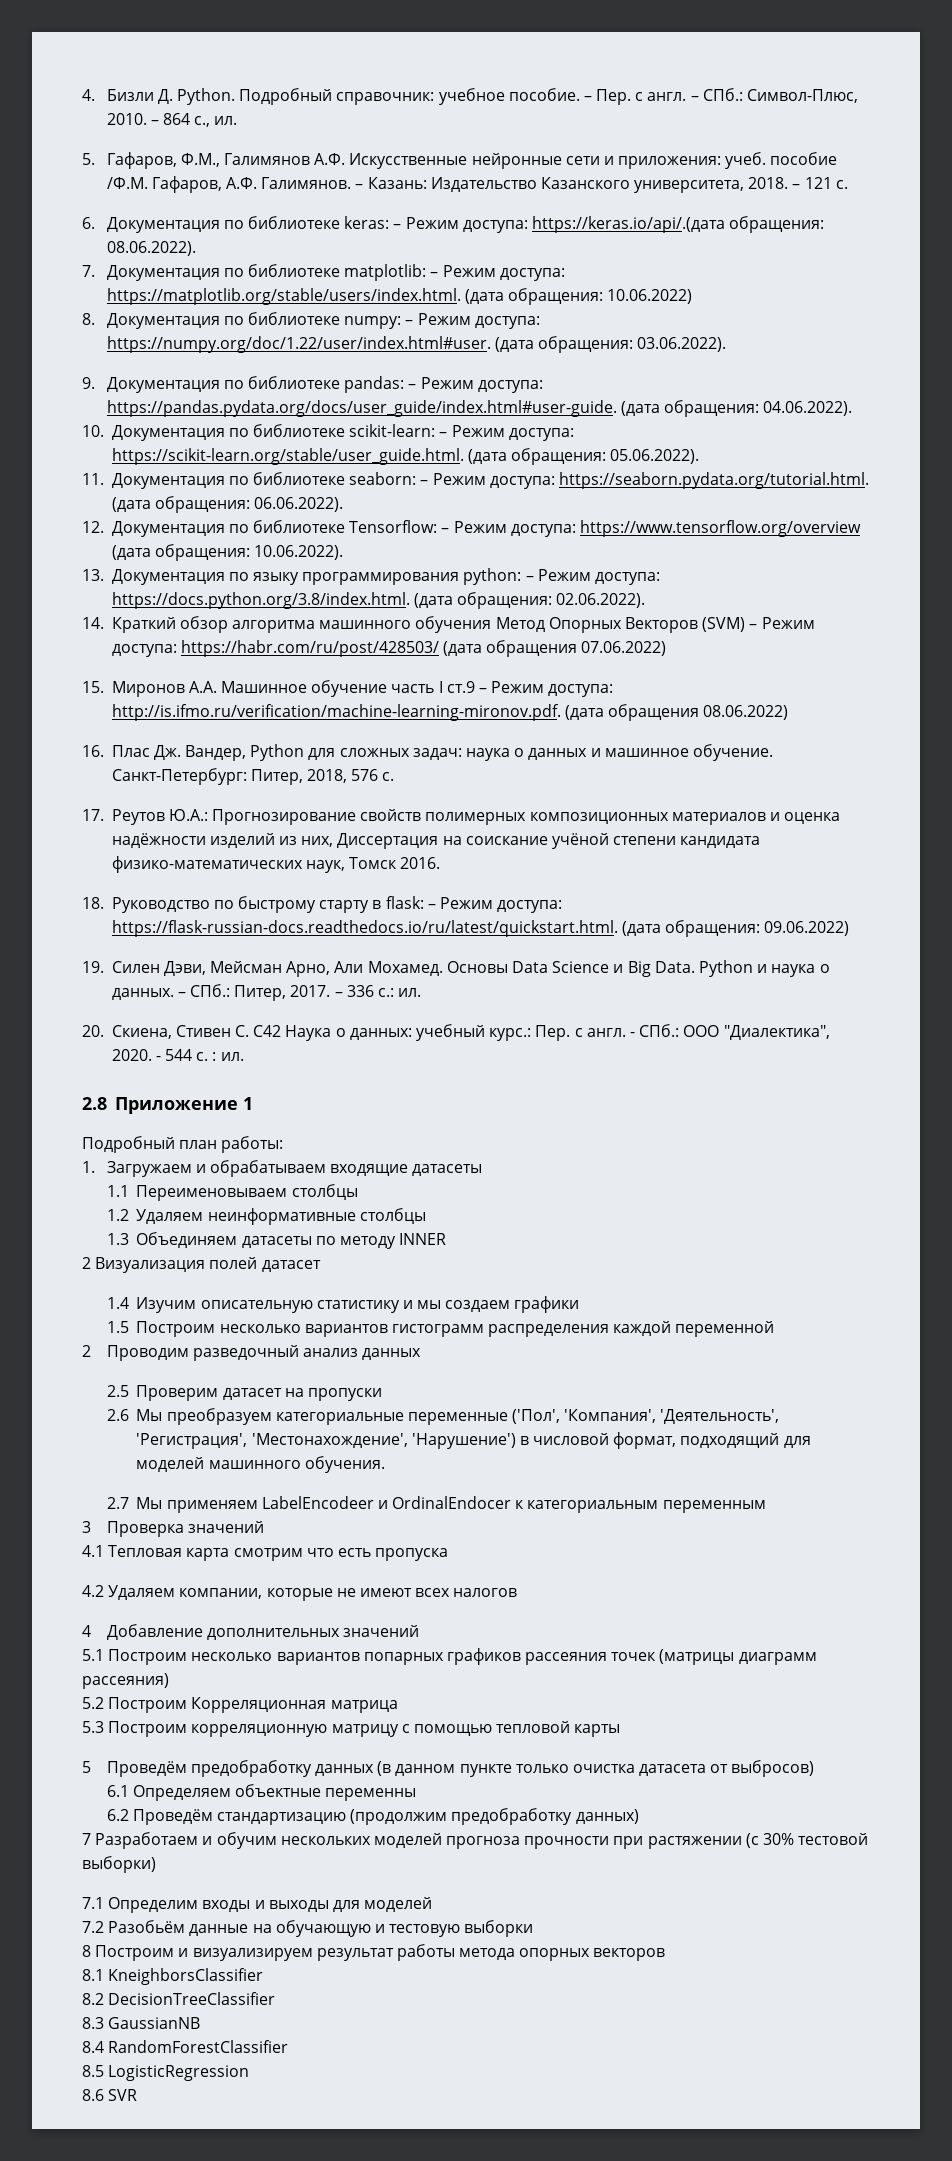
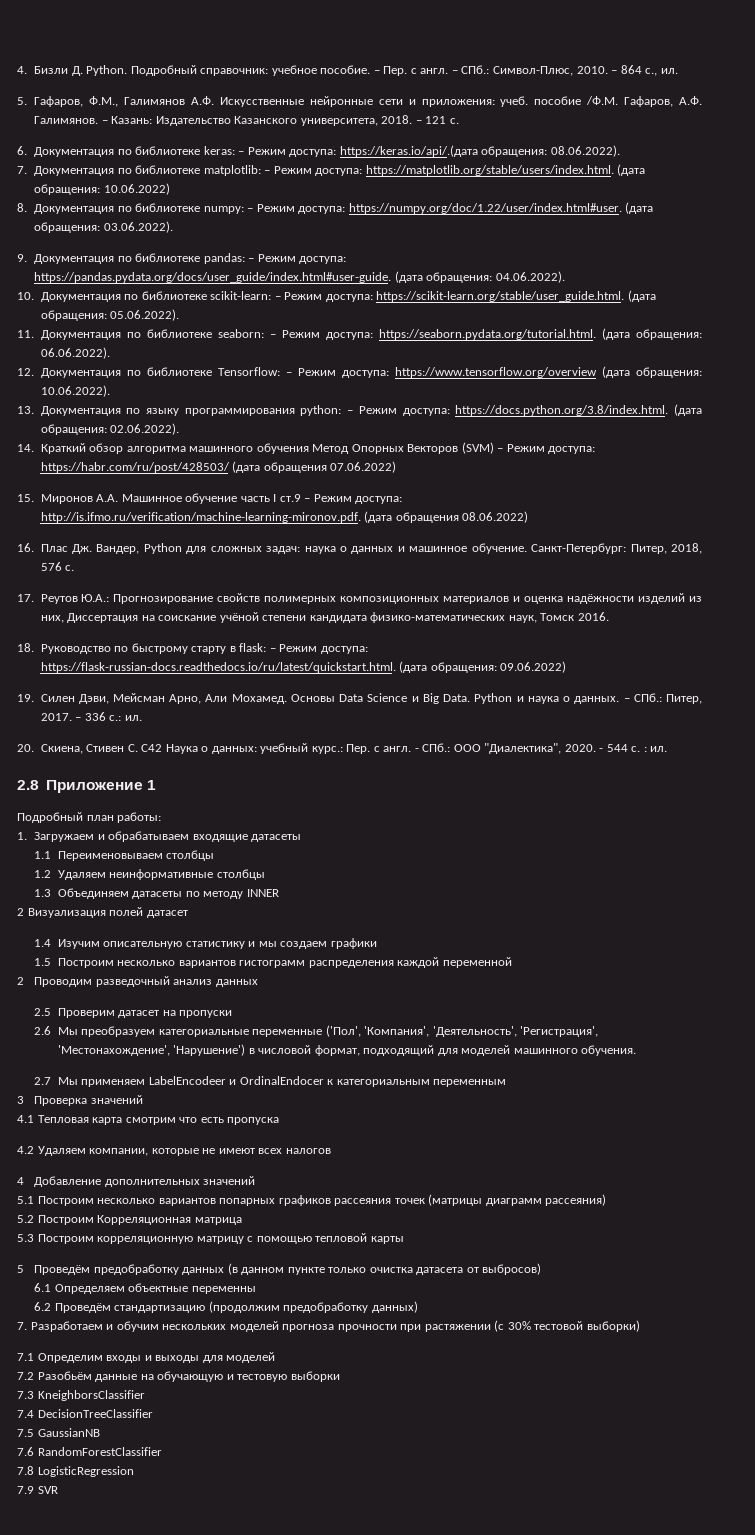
[82,1833,91,1845] 7 -> [17,1322,27,1330] 7.
[82,1944,666,1961] [82,1969,104,1981] 8 Построим и визуализируем результат работы метода опорных векторов // 8.1 -> [17,1391,34,1399] 7.3
[82,1993,104,2005] 8.2 -> [17,1410,34,1418] 7.4
[82,2017,104,2029] 8.3 -> [17,1429,34,1437] 7.5
[82,2041,104,2053] 8.4 -> [17,1447,34,1456] 7.6
[82,2065,104,2077] 8.5 -> [17,1466,34,1475] 7.8
[82,2089,104,2101] 8.6 -> [17,1486,34,1494] 7.9

